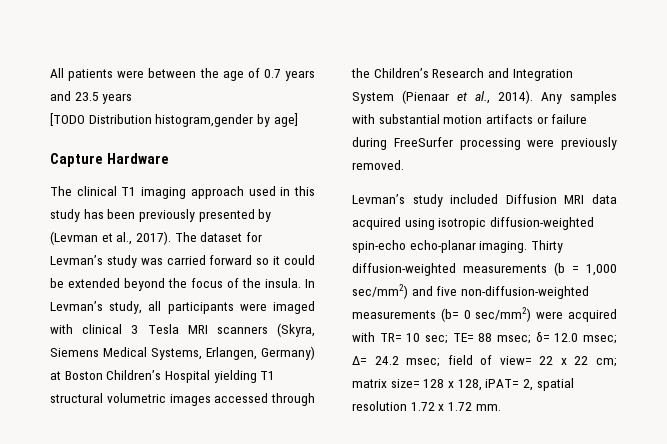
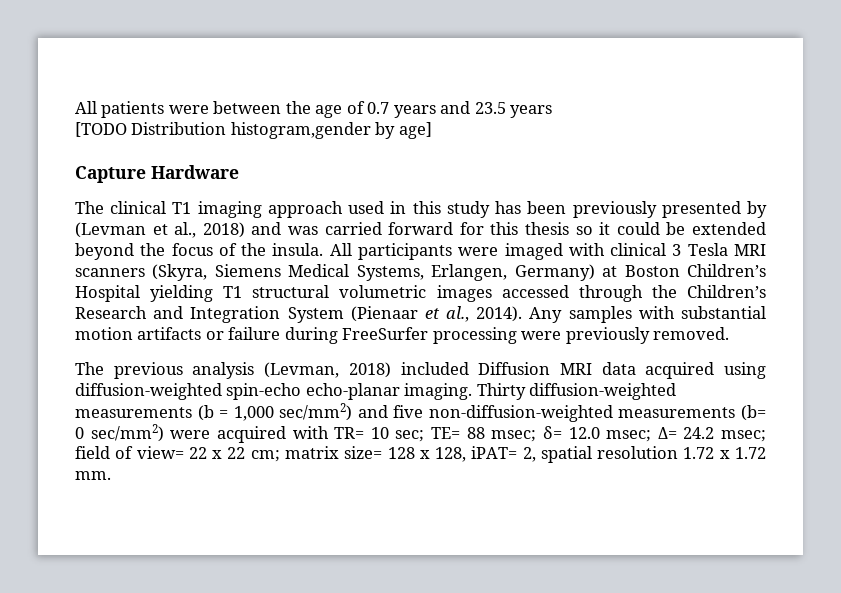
[135,231,262,245] [50,255,253,268] 2017). The dataset for Levman’s study was carried forward -> [202,222,570,238] 2018) and was carried forward for this thesis
[305,279,315,288] [50,301,162,314] In Levman’s study, all -> [329,243,352,256] All
[352,194,443,207] Levman’s study -> [75,362,391,379] The previous analysis (Levman, 2018)
[438,218,487,230] isotropic -> (767, 370) none

